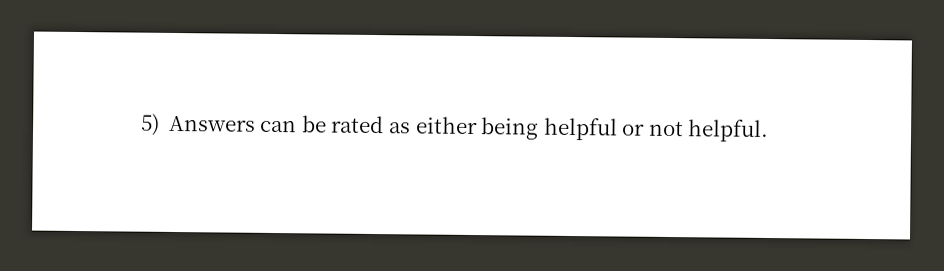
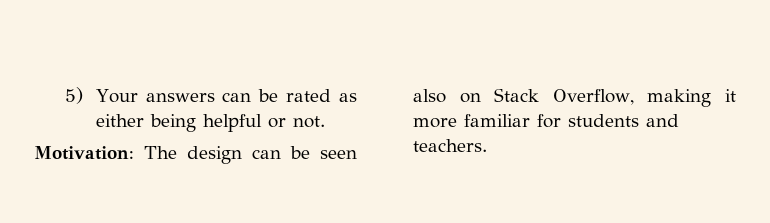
[168,115,256,132] Answers -> [95,89,215,103] Your answers
[648,119,770,143] not helpful. -> [292,116,325,128] [34,146,357,164] [413,88,736,107] [413,114,679,128] [413,139,487,152] not. // Motivation: The design can be seen also on Stack Overflow, making it more familiar for students and teachers.

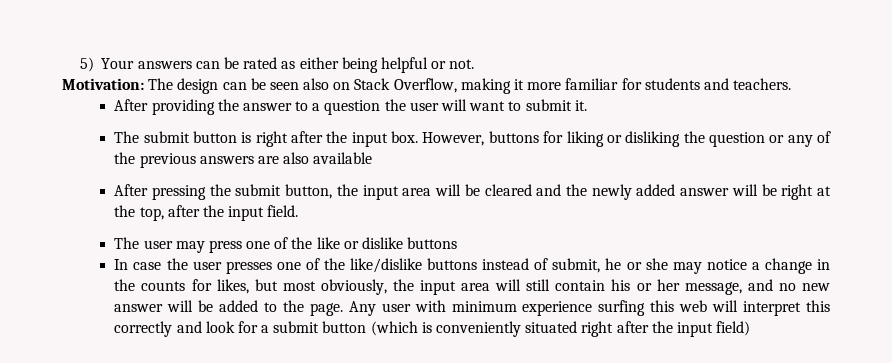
(487, 145) none -> [114,99,587,115] [114,131,831,147] [114,152,373,168] [114,184,831,200] [114,205,299,221] [114,237,458,253] [114,258,831,274] [114,279,831,295] [114,300,830,316] [114,321,751,337] // After providing the answer to a question the user will want to submit it. // The submit button is right after the input box. However, buttons for liking or disliking the question or any of the previous answers are also available // After pressing the submit button, the input area will be cleared and the newly added answer will be right at the top, after the input field. // The user may press one of the like or dislike buttons // In case the user presses one of the like/dislike buttons instead of submit, he or she may notice a change in the counts for likes, but most obviously, the input area will still contain his or her message, and no new answer will be added to the page. Any user with minimum experience surfing this web will interpret this correctly and look for a submit button (which is conveniently situated right after the input field)

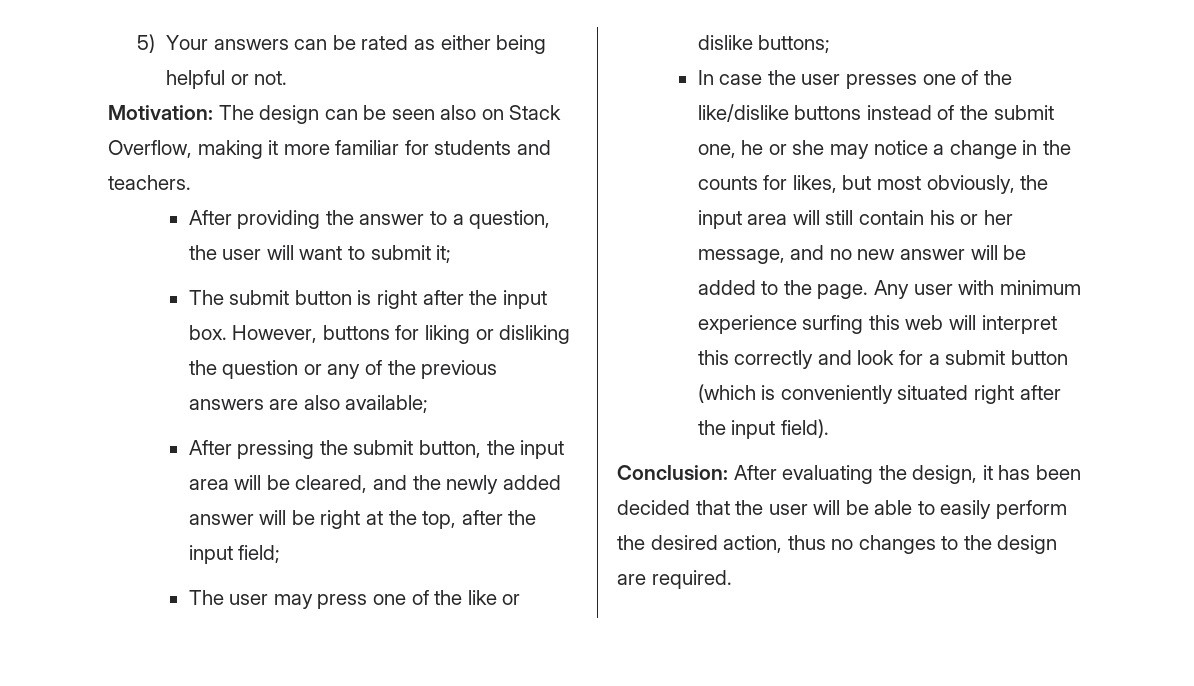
[324,100,381,115] question -> [469,210,551,229] question,
[574,100,587,111] it. -> [436,245,452,263] it;
[313,152,373,164] available -> [345,395,429,413] available;
[484,184,532,196] cleared -> [295,475,368,493] cleared,
[267,205,299,217] field. -> [238,545,281,563] field;
[407,237,458,249] buttons -> [758,35,831,53] buttons;
[552,258,601,273] submit, -> [959,105,1054,120] [697,144,736,158] the submit one,
[716,321,751,336] field) -> [780,419,829,438] [617,465,1081,484] [617,500,1067,519] [617,535,1058,554] [617,570,732,589] field). // Conclusion: After evaluating the design, it has been decided that the user will be able to easily perform the desired action, thus no changes to the design are required.

